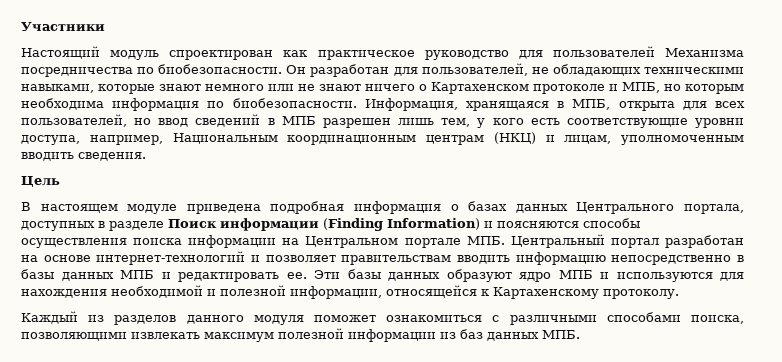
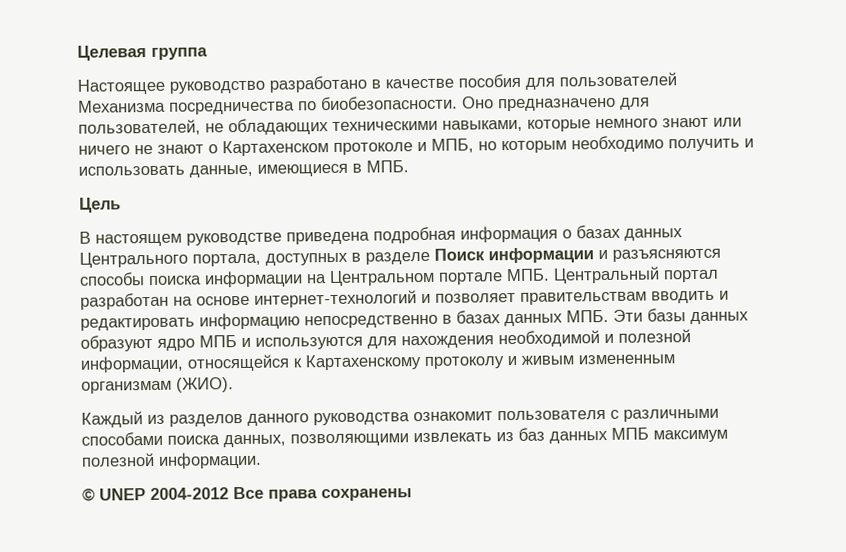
[21,22,105,31] [21,46,509,60] Участники // Настоящий модуль спроектирован как практическое руководство -> [77,45,208,61] [77,73,521,95] Целевая группа // Настоящее руководство разработано в качестве пособия
[286,64,390,77] Он разработан -> [462,96,616,112] Оно предназначено
[159,84,294,91] знают немного или -> [595,117,742,129] [78,145,130,155] немного знают или ничего
[365,84,415,91] ничего -> (204, 149) none
[21,98,746,111] [21,114,744,128] [21,132,744,145] [21,152,146,161] необходима информация по биобезопасности. Информация, хранящаяся в МПБ, открыта для всех пользователей, но ввод сведений в МПБ разрешен лишь тем, у кого есть соответствующие уровни доступа, например, Национальным координационным центрам (НКЦ) и лицам, уполномоченным вводить сведения. -> [571,135,754,153] [78,160,409,178] необходимо получить и использовать данные, имеющиеся в МПБ.
[127,204,178,214] модуле -> [186,232,282,246] руководстве
[323,218,640,231] [21,238,127,248] (Finding Information) и поясняются способы осуществления -> [598,248,721,262] [79,272,145,286] и разъясняются способы
(510, 259) none -> [719,290,729,300] [80,317,195,331] и редактировать
[21,269,307,282] базы данных МПБ и редактировать ее. -> [456,309,609,327] базах данных МПБ.
[603,289,679,299] [21,311,744,325] [21,328,580,342] протоколу. // Каждый из разделов данного модуля поможет ознакомиться с различными способами поиска, позволяющими извлекать максимум полезной информации из баз данных МПБ. -> [424,354,675,369] [81,377,234,394] [81,408,719,428] [81,427,728,448] [81,451,262,469] [82,486,412,502] протоколу и живым измененным организмам (ЖИО). // Каждый из разделов данного руководства ознакомит пользователя с различными способами поиска данных, позволяющими извлекать из баз данных МПБ максимум полезной информации. // © UNEP 2004-2012 Все права сохранены

